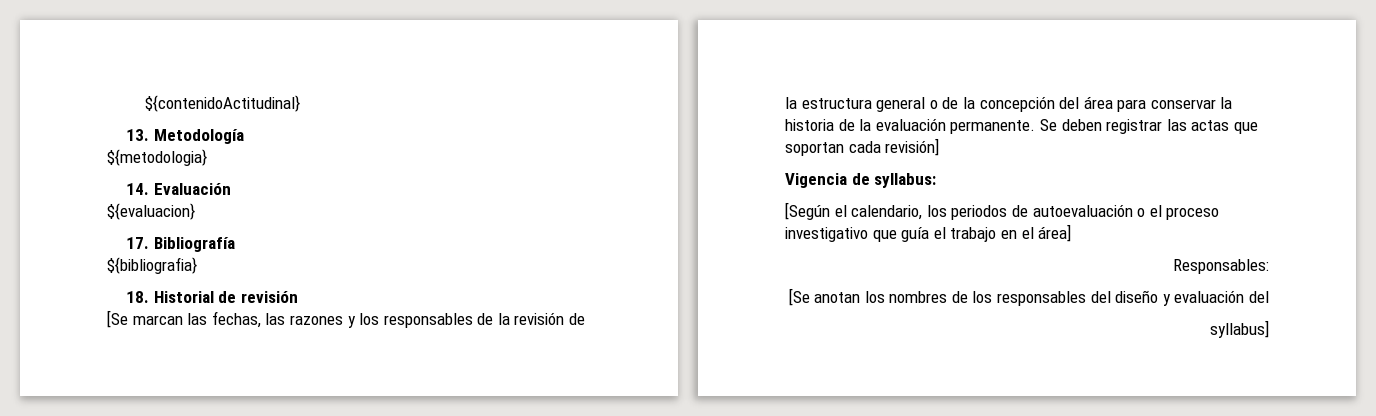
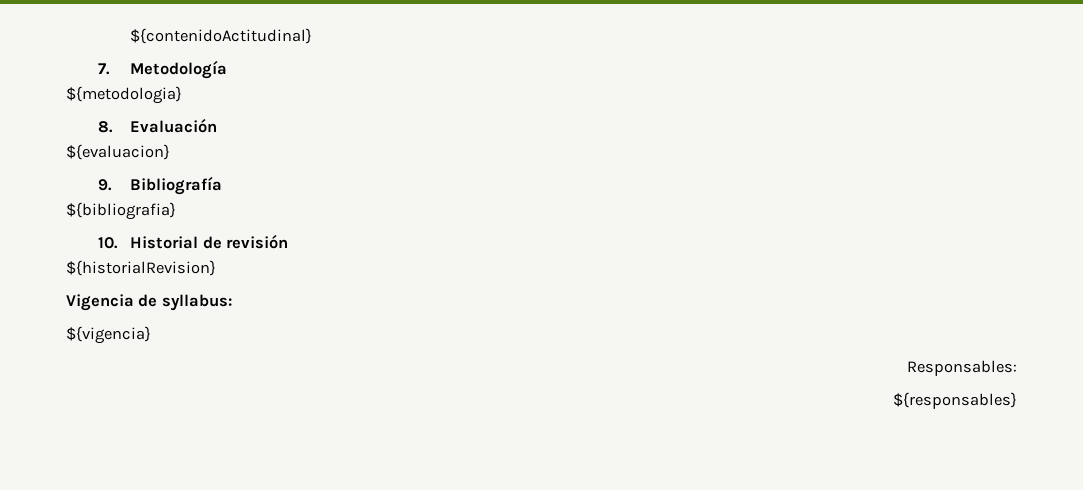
[126,129,150,141] 13. -> [98,63,111,75] 7.
[126,183,150,195] 14. -> [98,121,114,133] 8.
[126,237,150,249] 17. -> [98,179,113,191] 9.
[126,291,150,303] 18. -> [98,237,119,249] 10.
[107,310,586,328] [785,96,1233,112] [785,118,1258,134] [785,138,940,156] [785,173,937,188] [785,202,1220,220] [785,224,1072,242] [1173,259,1269,274] [788,288,1269,306] [1210,320,1269,338] [Se marcan las fechas, las razones y los responsables de la revisión de la estructura general o de la concepción del área para conservar la historia de la evaluación permanente. Se deben registrar las actas que soportan cada revisión] // Vigencia de syllabus: // [Según el calendario, los periodos de autoevaluación o el proceso investigativo que guía el trabajo en el área] // Responsables: // [Se anotan los nombres de los responsables del diseño y evaluación del // syllabus] -> [66,260,216,276] [66,294,232,311] [66,326,151,344] [907,360,1017,376] [893,392,1017,409] ${historialRevision} // Vigencia de syllabus: // ${vigencia} // Responsables: // ${responsables}

